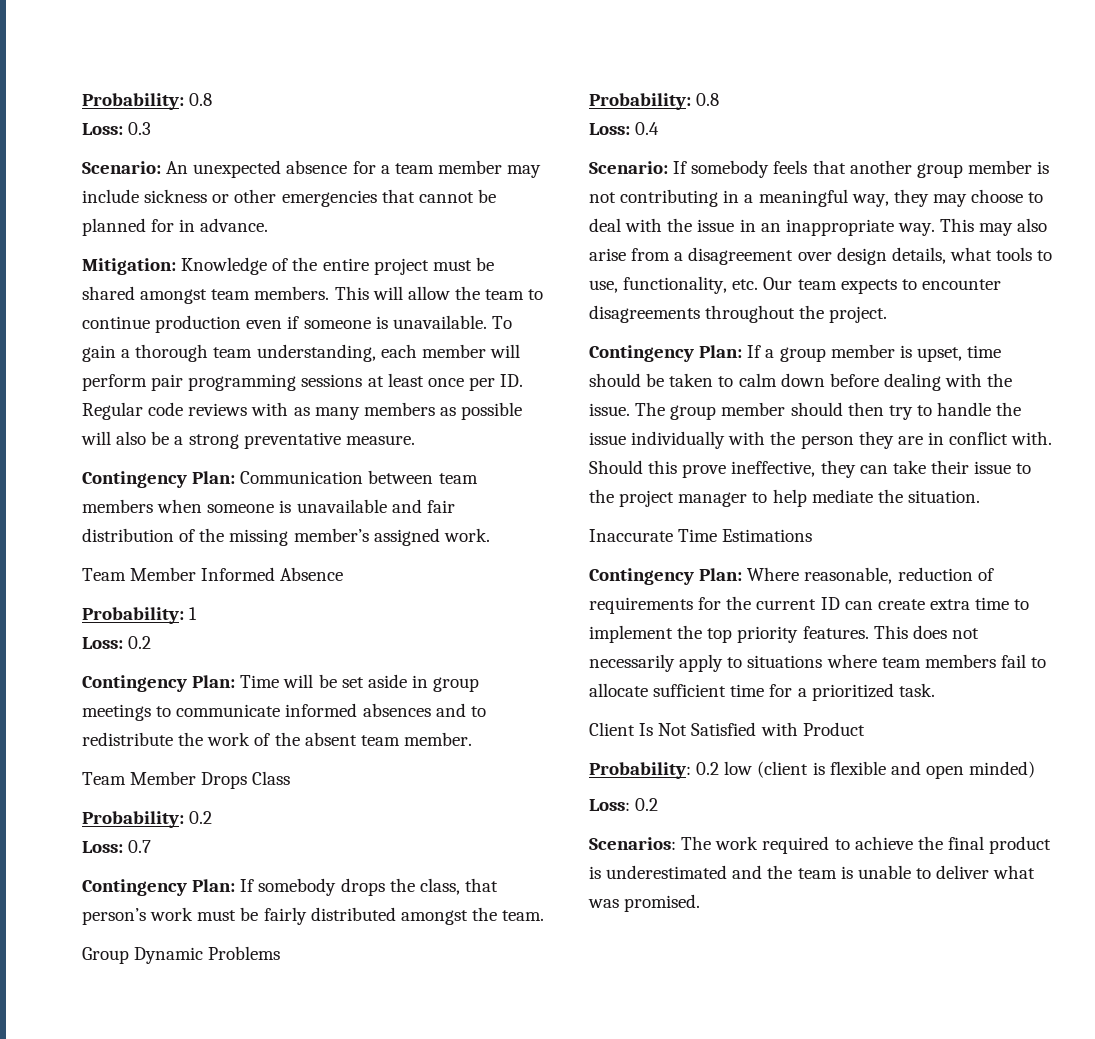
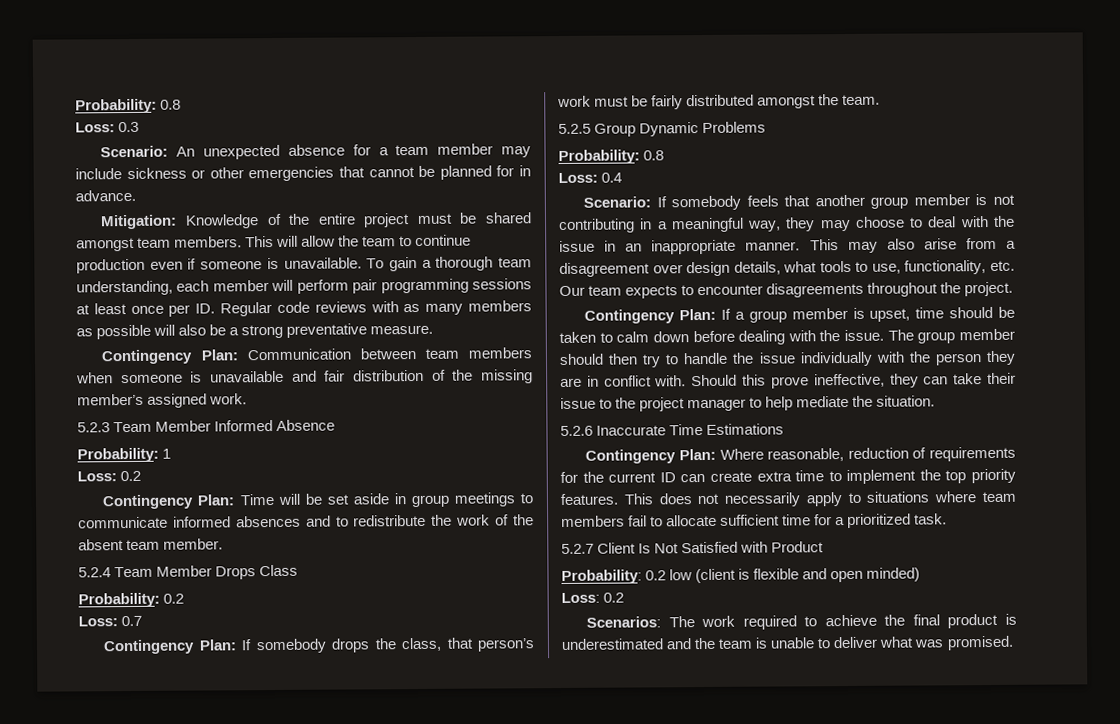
(490, 535) none -> [77,422,110,433] 5.2.3
(472, 739) none -> [78,567,111,578] 5.2.4
(545, 915) none -> [558,123,591,135] 5.2.5
[897,223,935,236] way. -> [745,241,801,251] manner.
(980, 496) none -> [560,425,593,436] 5.2.6
(935, 690) none -> [561,543,594,554] 5.2.7

